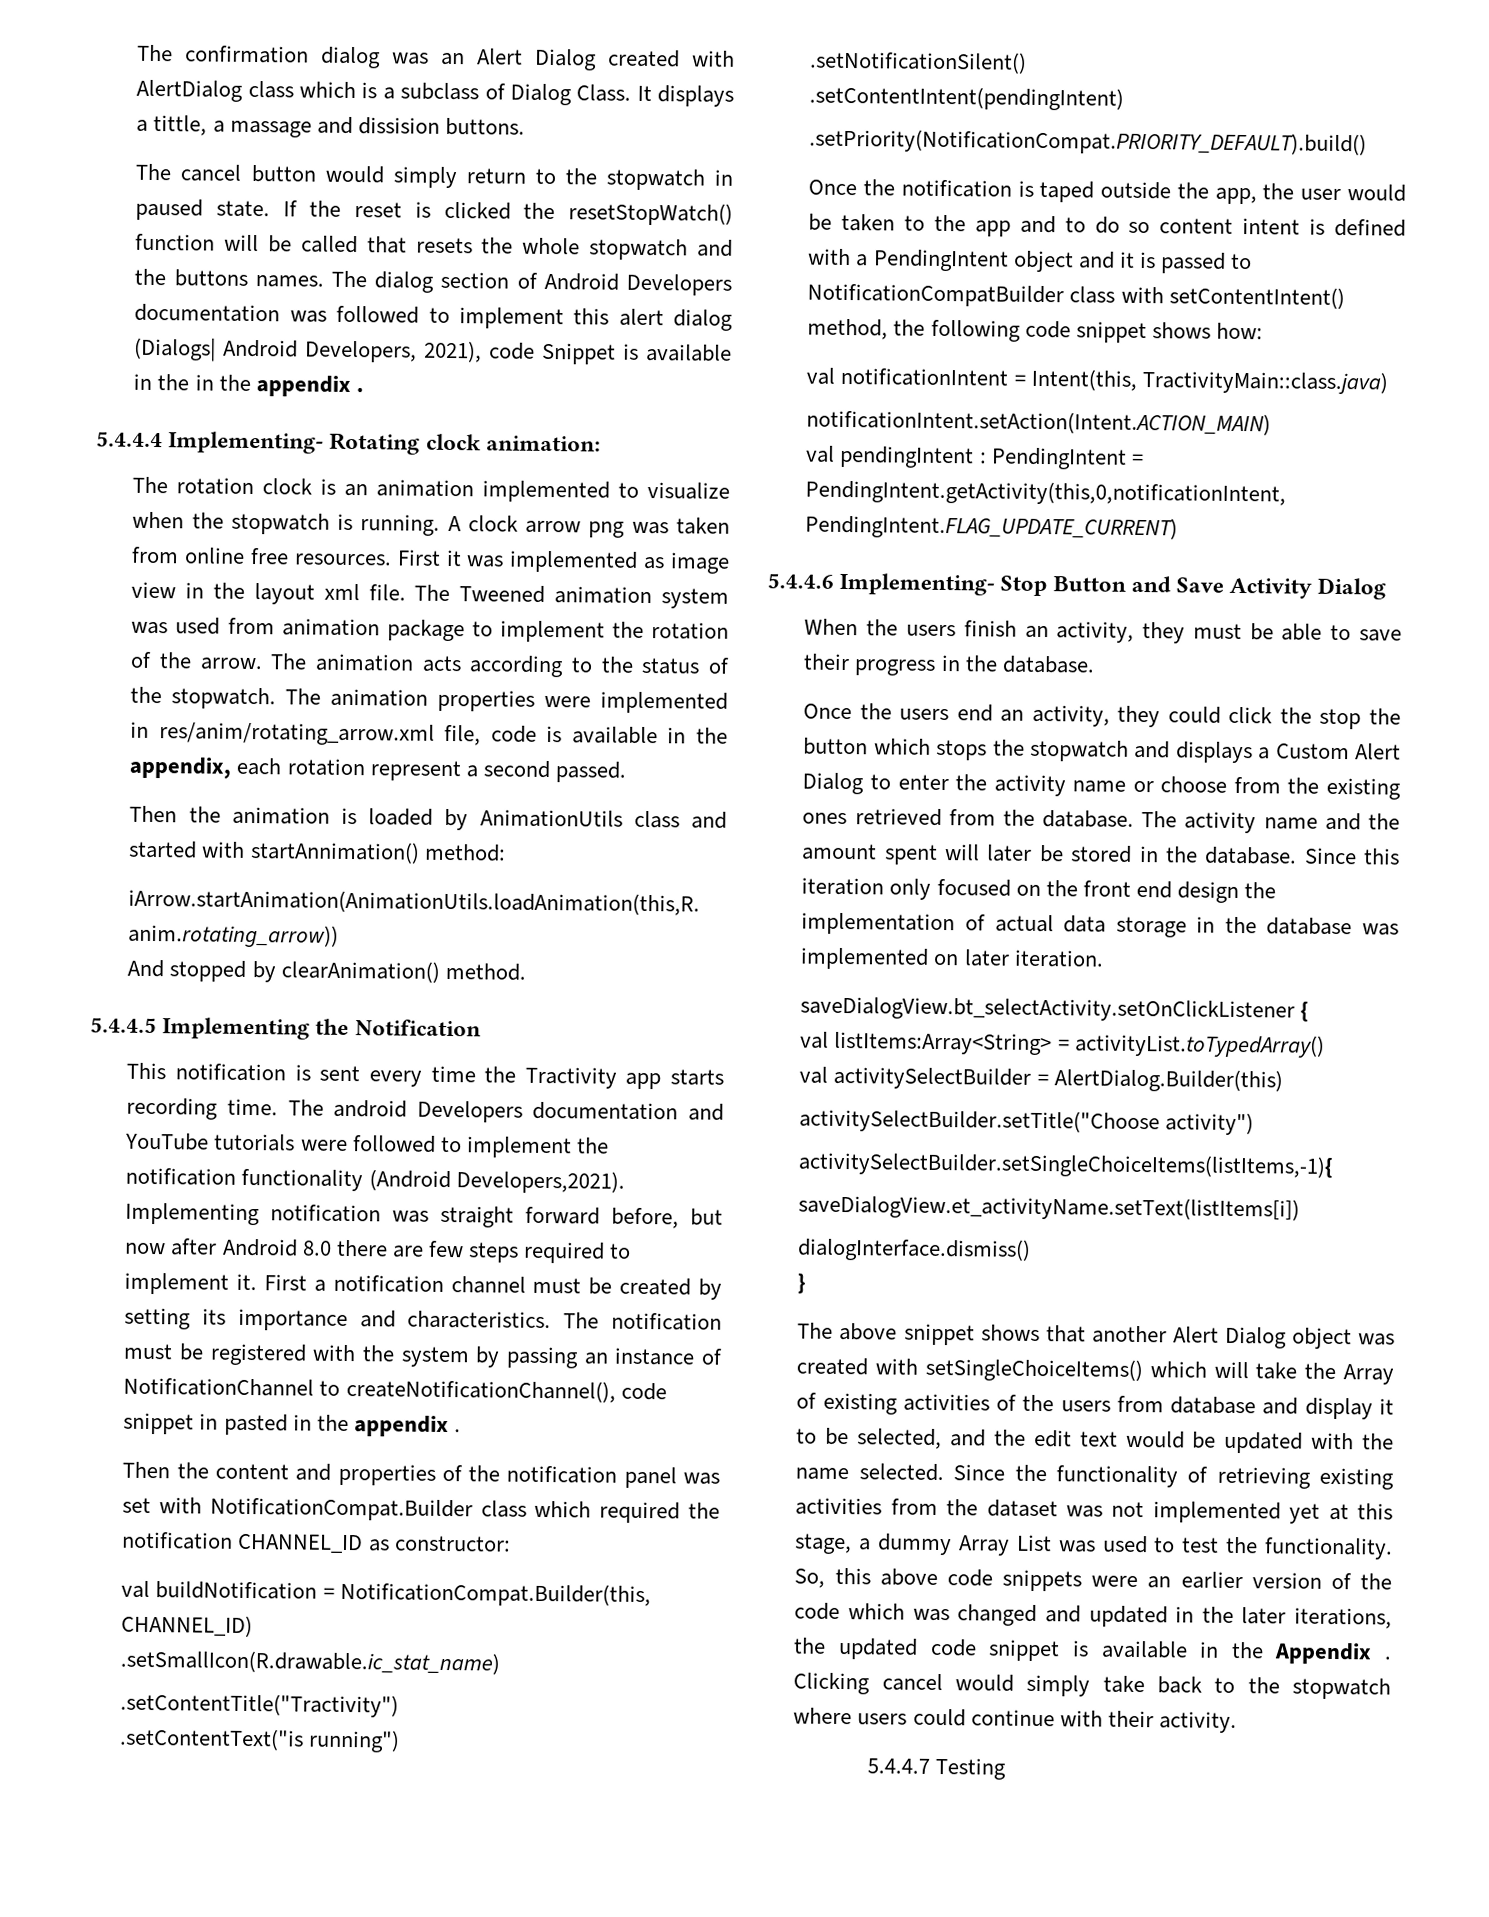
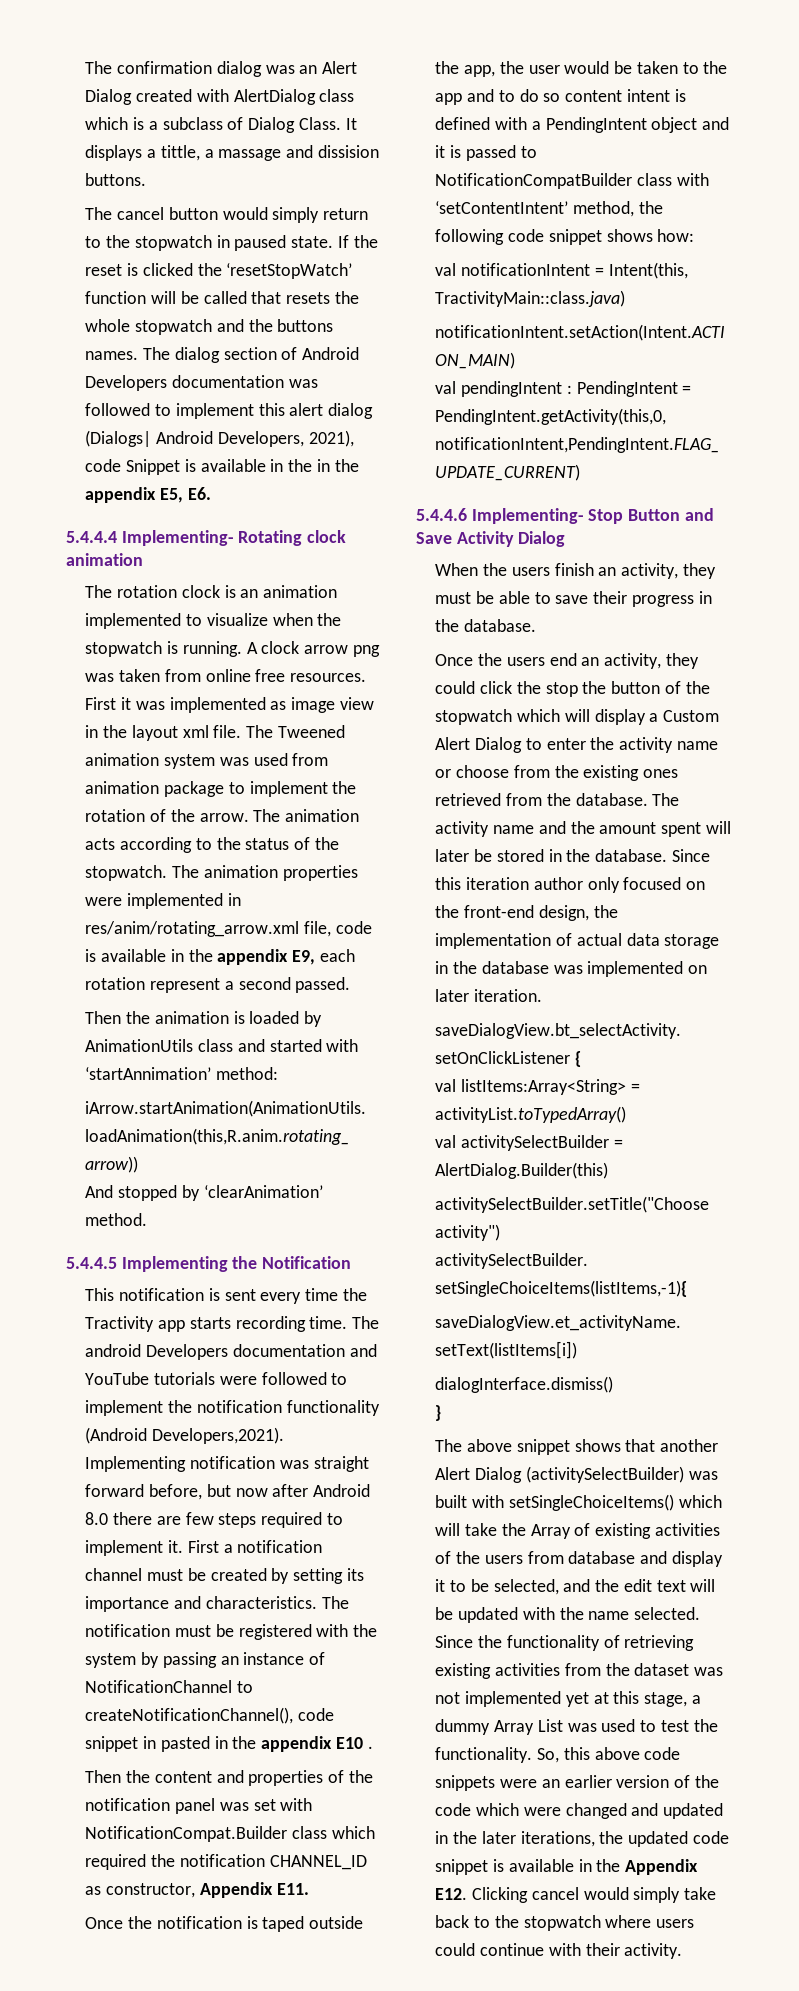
[568,202,733,226] resetStopWatch() -> [226,263,353,279] ‘resetStopWatch’
[355,387,364,393] . -> [160,487,211,503] E5, E6.
[485,435,601,452] animation: -> [66,553,143,566] animation
[129,756,233,779] appendix, -> [217,949,316,965] appendix E9,
[249,840,420,864] startAnnimation() -> [85,1067,212,1080] ‘startAnnimation’
[280,960,440,983] clearAnimation() -> [203,1185,323,1198] ‘clearAnimation’
(449, 1426) none -> [335,1737,363,1749] E10
[393,1535,511,1552] [121,1580,651,1608] [121,1614,254,1638] [120,1649,501,1675] [120,1692,400,1718] [119,1727,401,1753] [809,50,1028,74] [809,85,1125,111] [809,128,1368,157] constructor: // val buildNotification = NotificationCompat.Builder(this, CHANNEL_ID) // .setSmallIcon(R.drawable.ic_stat_name) // .setContentTitle("Tractivity") // .setContentText("is running") // .setNotificationSilent() // .setContentIntent(pendingIntent) // .setPriority(NotificationCompat.PRIORITY_DEFAULT).build() -> [106,1882,309,1898] constructor, Appendix E11.
[1168,286,1345,310] setContentIntent() -> [435,201,569,214] ‘setContentIntent’
[873,738,1253,764] which stops the stopwatch and displays -> [664,681,710,694] [435,709,646,725] of the stopwatch which will display
(885, 886) none -> [533,877,583,890] author
[1082,880,1239,903] front end design -> [464,905,589,921] front-end design,
[1291,1327,1395,1350] [796,1357,869,1376] object was created -> [525,1466,718,1483] [435,1495,468,1508] (activitySelectBuilder) was built
[1125,1430,1185,1449] would -> [690,1579,716,1592] will
[912,1608,950,1622] was -> [523,1807,561,1816] were
[1383,1656,1391,1660] . -> [435,1888,468,1900] E12.
[867,1757,1007,1780] // 5.4.4.7 Testing -> (683, 1951) none

